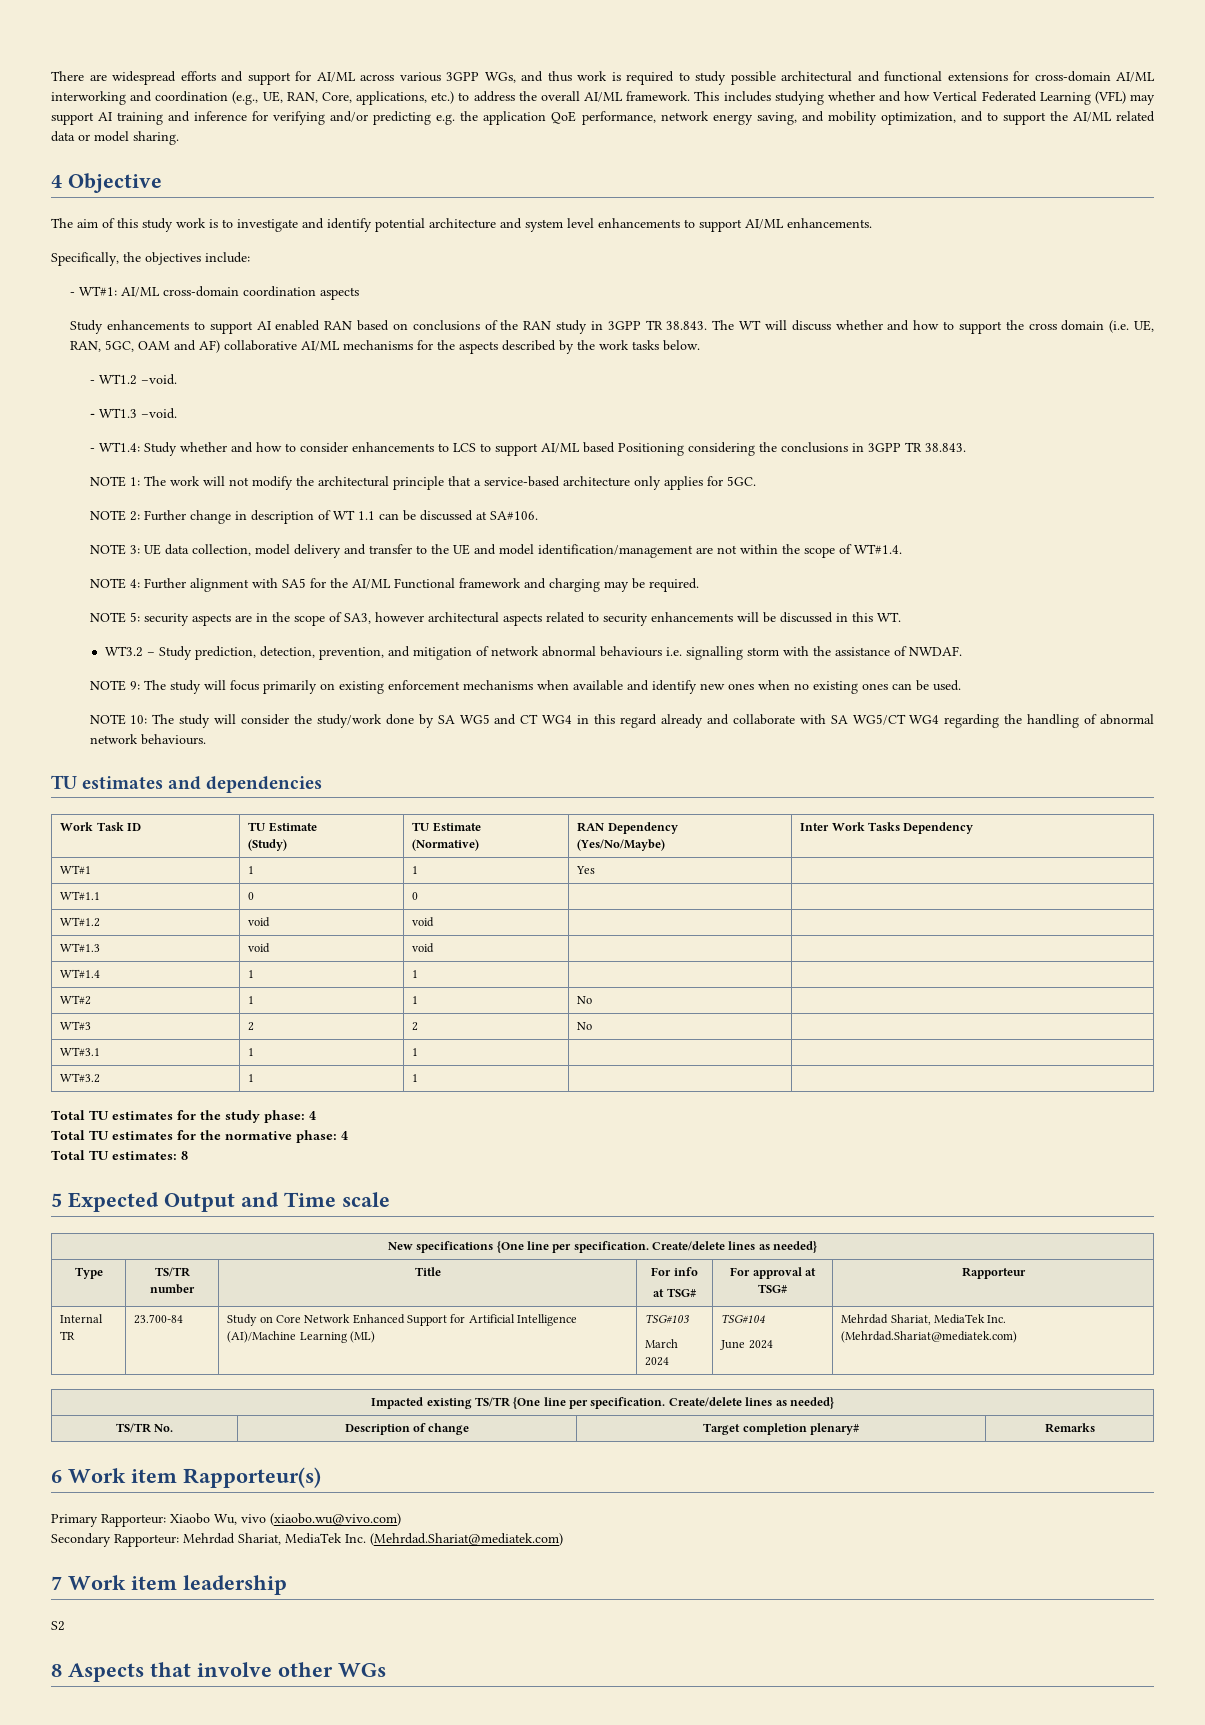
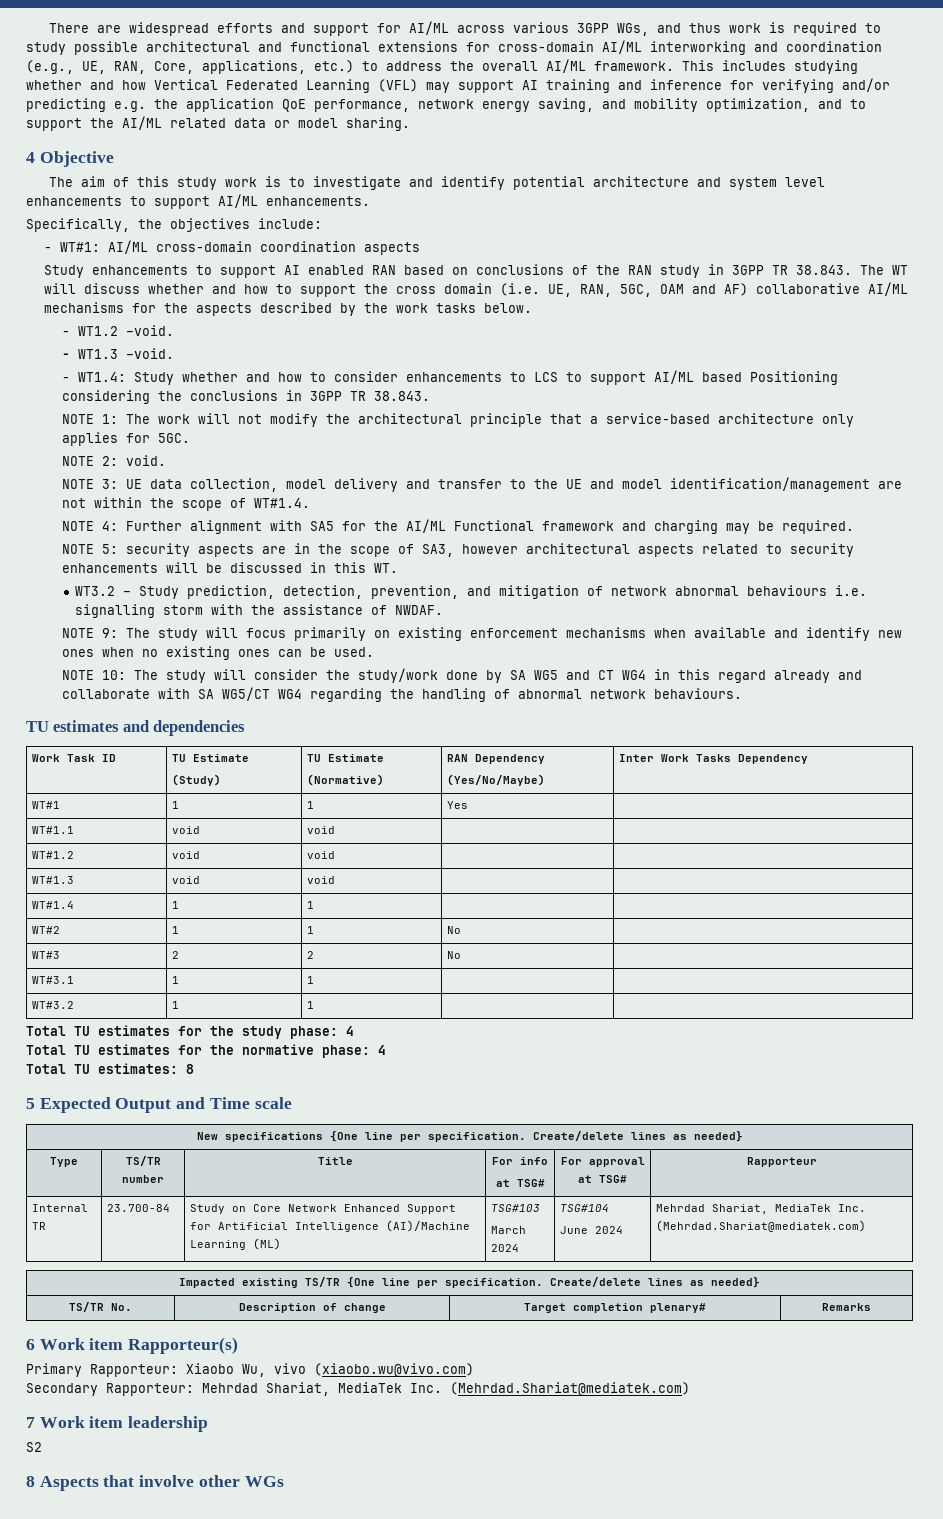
[143,510,538,524] Further change in description of WT 1.1 can be discussed at SA#106. -> [125,455,166,466] void.
[248,892,255,900] [412,892,419,900] 0 | 0 -> [172,826,201,834] [307,826,336,834] void | void

